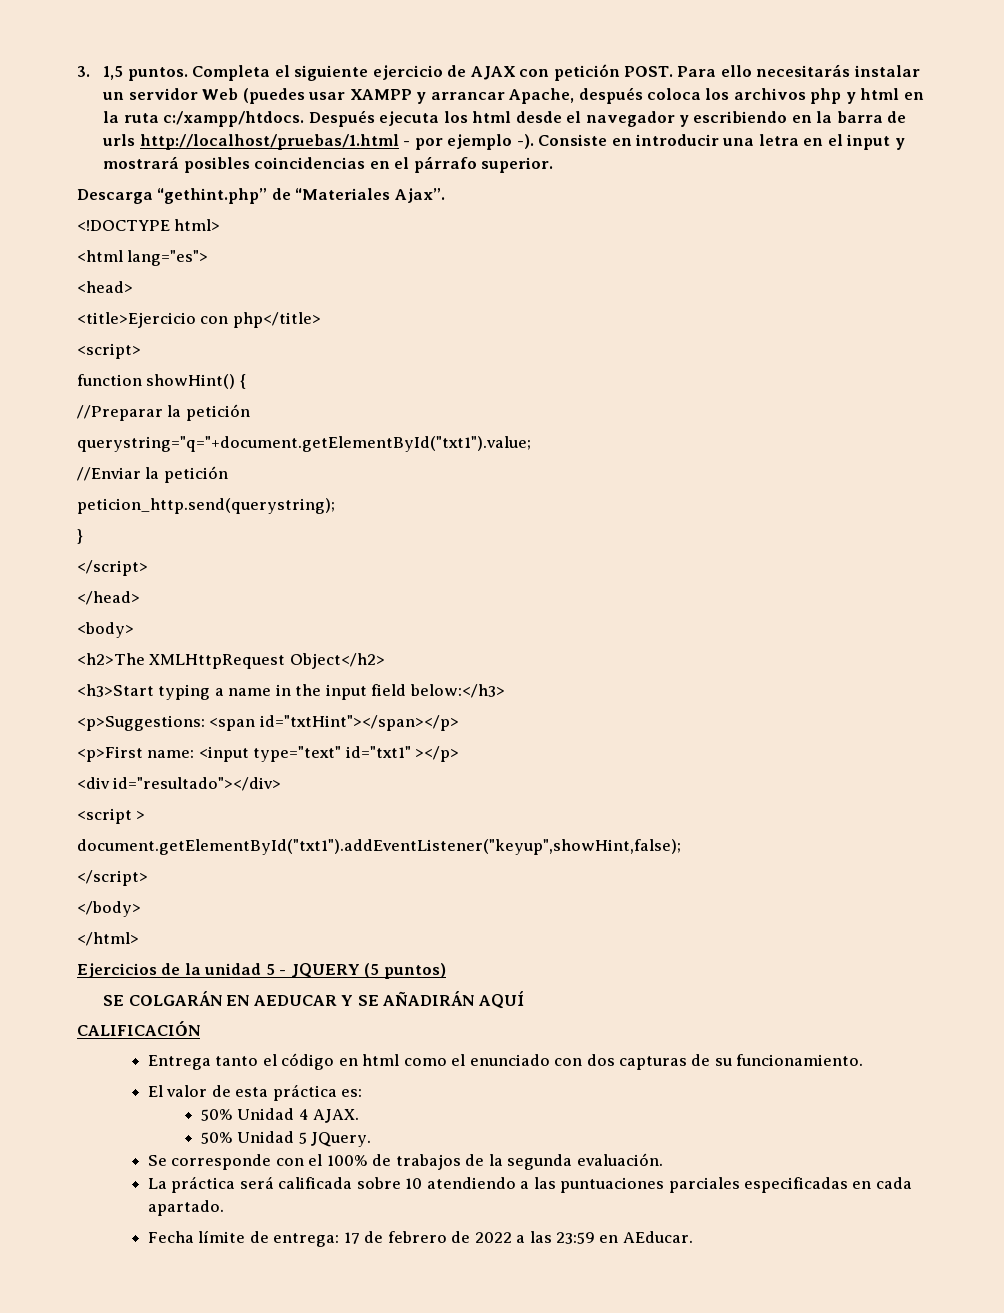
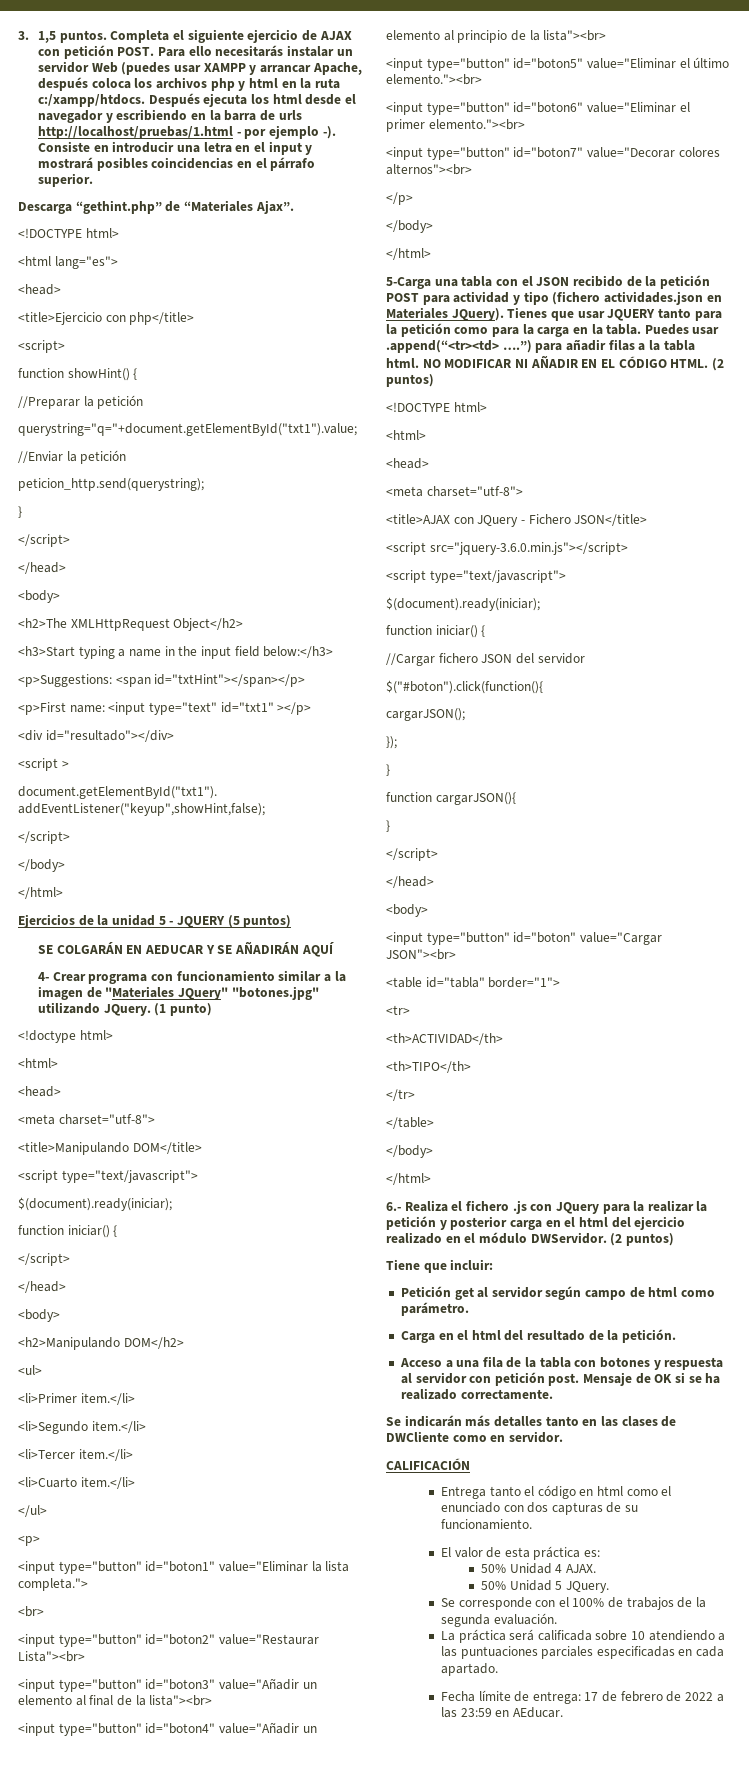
(524, 1000) none -> [38,970,346,984] [38,986,319,1000] [38,1002,212,1016] [18,1030,113,1043] [18,1058,58,1068] [18,1086,61,1097] [18,1114,155,1125] [18,1142,202,1155] [18,1170,198,1183] [18,1197,172,1211] [18,1225,118,1238] [18,1253,70,1266] [18,1281,66,1293] [18,1309,60,1322] [18,1337,184,1350] [18,1365,42,1375] [18,1393,135,1405] [18,1421,146,1434] [18,1449,133,1461] [18,1477,135,1489] [18,1505,47,1517] [18,1536,40,1546] [18,1561,350,1574] [18,1578,88,1591] [18,1606,44,1617] [18,1634,319,1647] [18,1651,85,1662] [18,1678,317,1692] [18,1695,213,1706] [18,1722,317,1736] [386,30,607,43] [386,57,730,71] [386,74,482,85] [386,102,690,115] [386,119,525,132] [386,147,720,160] [386,164,472,175] [386,192,413,205] [386,220,433,233] [386,248,431,260] [386,275,710,289] [386,291,722,305] [386,307,722,321] [386,323,720,337] [386,339,695,353] [386,355,724,371] [386,374,434,387] [386,402,487,412] [386,430,426,440] [386,458,429,469] [386,486,523,497] [386,514,648,527] [386,542,628,555] [386,570,566,583] [386,597,540,611] [386,625,486,638] [386,653,585,666] [386,680,543,694] [386,708,465,721] [386,736,397,749] [386,764,390,776] [386,792,516,805] [386,820,390,832] [386,848,438,861] [386,876,434,888] [386,904,428,917] [386,932,662,945] [386,949,456,960] [386,977,561,988] [386,1005,410,1015] [386,1033,503,1045] [386,1061,471,1073] [386,1089,415,1101] [386,1117,434,1129] [386,1145,433,1158] [386,1173,431,1185] [386,1200,708,1214] [386,1216,686,1230] [386,1232,674,1246] [386,1259,494,1273] [400,1286,716,1300] [400,1302,469,1316] [400,1329,677,1343] [399,1356,724,1370] [400,1372,721,1386] [400,1388,553,1400] [386,1415,677,1427] [386,1431,563,1443] // 4- Crear programa con funcionamiento similar a la imagen de "Materiales JQuery" "botones.jpg" utilizando JQuery. (1 punto) // <!doctype html> // <html> // <head> // <meta charset="utf-8"> // <title>Manipulando DOM</title> // <script type="text/javascript"> // $(document).ready(iniciar); // function iniciar() { // </script> // </head> // <body> // <h2>Manipulando DOM</h2> // <ul> // <li>Primer item.</li> // <li>Segundo item.</li> // <li>Tercer item.</li> // <li>Cuarto item.</li> // </ul> // <p> // <input type="button" id="boton1" value="Eliminar la lista completa."> // <br> // <input type="button" id="boton2" value="Restaurar Lista"><br> // <input type="button" id="boton3" value="Añadir un elemento al final de la lista"><br> // <input type="button" id="boton4" value="Añadir un elemento al principio de la lista"><br> // <input type="button" id="boton5" value="Eliminar el último elemento."><br> // <input type="button" id="boton6" value="Eliminar el primer elemento."><br> // <input type="button" id="boton7" value="Decorar colores alternos"><br> // </p> // </body> // </html> // 5-Carga una tabla con el JSON recibido de la petición POST para actividad y tipo (fichero actividades.json en Materiales JQuery). Tienes que usar JQUERY tanto para la petición como para la carga en la tabla. Puedes usar .append(“<tr><td> ….”) para añadir filas a la tabla html. NO MODIFICAR NI AÑADIR EN EL CÓDIGO HTML. (2 puntos) // <!DOCTYPE html> // <html> // <head> // <meta charset="utf-8"> // <title>AJAX con JQuery - Fichero JSON</title> // <script src="jquery-3.6.0.min.js"></script> // <script type="text/javascript"> // $(document).ready(iniciar); // function iniciar() { // //Cargar fichero JSON del servidor // $("#boton").click(function(){ // cargarJSON(); // }); // } // function cargarJSON(){ // } // </script> // </head> // <body> // <input type="button" id="boton" value="Cargar JSON"><br> // <table id="tabla" border="1"> // <tr> // <th>ACTIVIDAD</th> // <th>TIPO</th> // </tr> // </table> // </body> // </html> // 6.- Realiza el fichero .js con JQuery para la realizar la petición y posterior carga en el html del ejercicio realizado en el módulo DWServidor. (2 puntos) // Tiene que incluir: // Petición get al servidor según campo de html como parámetro. // Carga en el html del resultado de la petición. // Acceso a una fila de la tabla con botones y respuesta al servidor con petición post. Mensaje de OK si se ha realizado correctamente. // Se indicarán más detalles tanto en las clases de DWCliente como en servidor.

